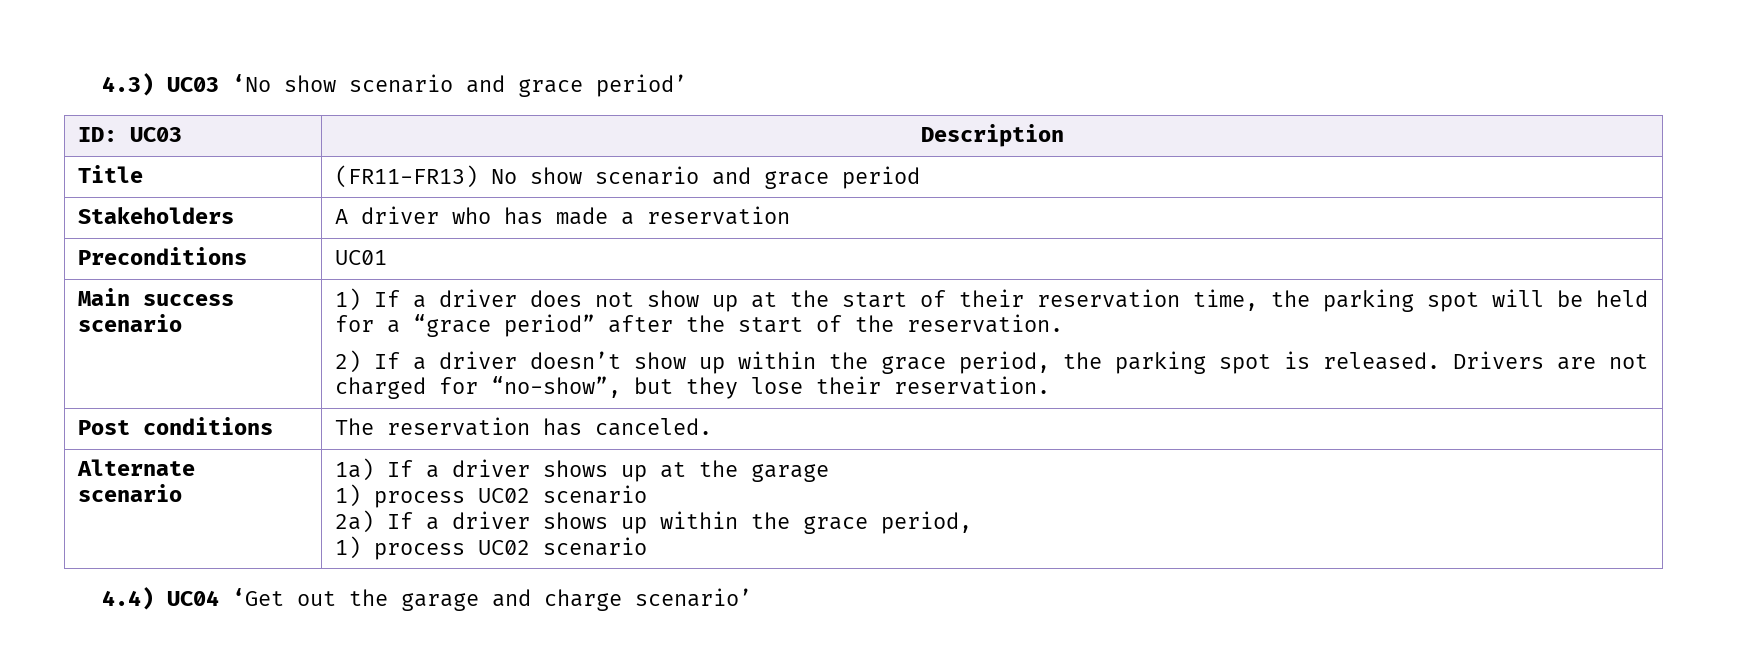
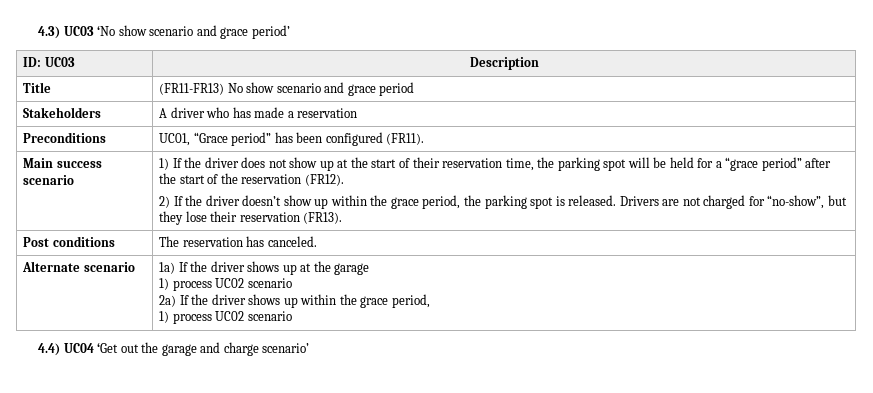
[334,250,387,265] UC01 -> [159,132,425,146] UC01, “Grace period” has been configured (FR11).
[412,295,426,308] a -> [184,157,202,168] the
[906,314,1063,333] reservation. -> [241,174,344,186] reservation (FR12).
[412,357,426,370] a -> [185,195,203,206] the
[893,376,1050,395] reservation. -> [239,212,343,224] reservation (FR13).
[425,465,439,478] a -> [190,261,208,272] the
[425,517,439,530] a -> [191,294,209,305] the

